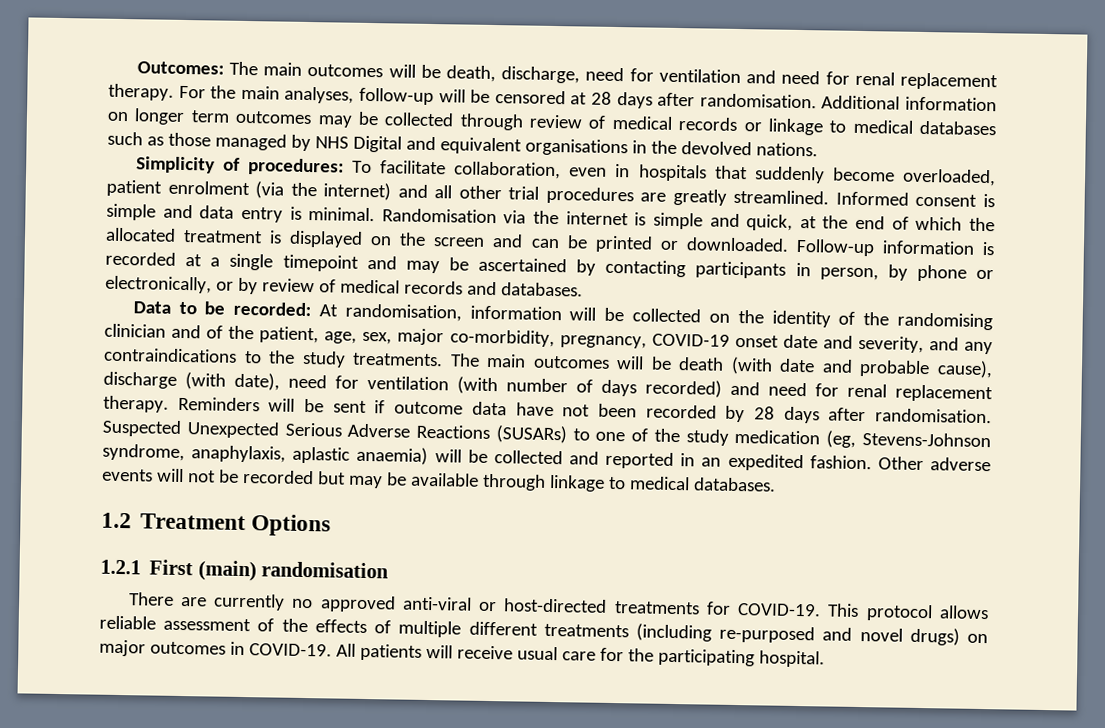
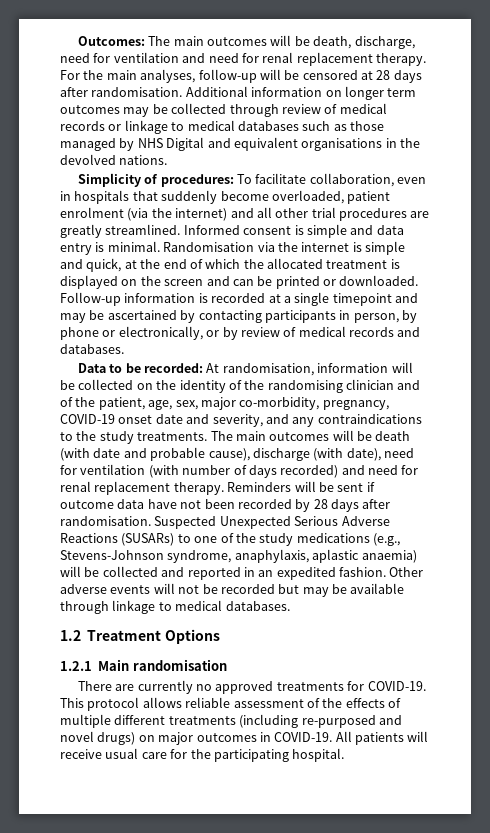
[734,429,857,448] medication (eg, -> [296,533,400,546] medications (e.g.,
[149,559,257,582] First (main) -> [98,659,130,671] Main
[401,596,608,613] anti-viral or host-directed -> (274, 687) none

